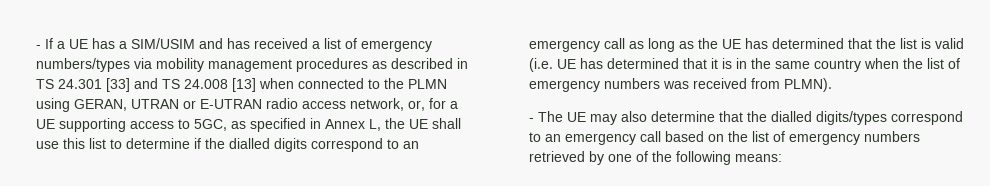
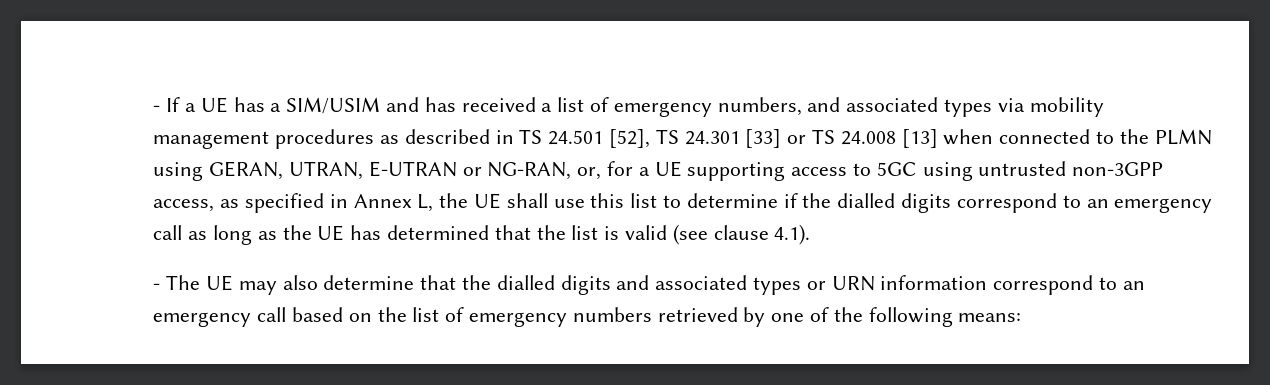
[36,58,131,72] numbers/types -> [717,97,993,117] numbers, and associated types
(55, 84) none -> [548,129,679,148] 24.501 [52], TS
[134,78,159,89] and -> [787,135,807,144] or
[131,98,405,111] UTRAN or E-UTRAN radio access network, -> [289,161,572,180] UTRAN, E-UTRAN or NG-RAN,
[194,119,228,131] 5GC, -> [876,161,1164,181] [153,199,215,212] 5GC using untrusted non-3GPP access,
[529,58,961,72] [529,78,833,92] (i.e. UE has determined that it is in the same country when the list of emergency numbers was received from PLMN). -> [672,224,811,245] (see clause 4.1).
[816,111,888,125] digits/types -> [560,275,988,295] digits and associated types or URN information

